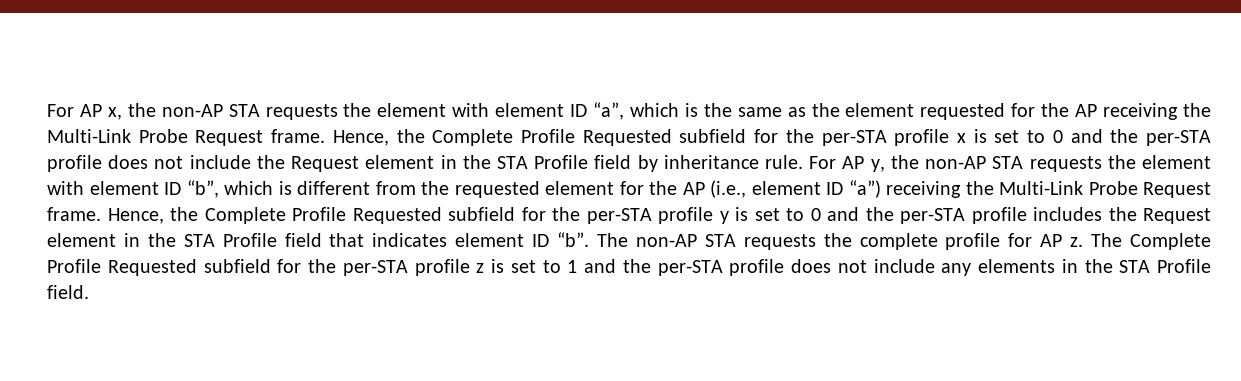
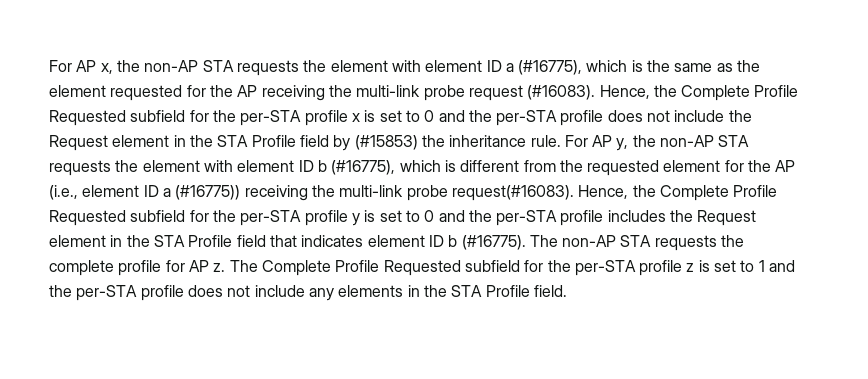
[593,102,625,120] “a”, -> [505,60,583,75] a (#16775),
[47,129,326,146] Multi-Link Probe Request frame. -> [356,85,596,101] multi-link probe request (#16083).
(658, 163) none -> [354,135,445,150] (#15853) the
[186,180,219,198] “b”, -> [317,160,396,175] b (#16775),
[848,180,1211,198] [47,207,101,221] “a”) receiving the Multi-Link Probe Request frame. -> [162,185,574,201] a (#16775)) receiving the multi-link probe request(#16083).
[557,232,590,247] “b”. -> [448,235,526,250] b (#16775).

